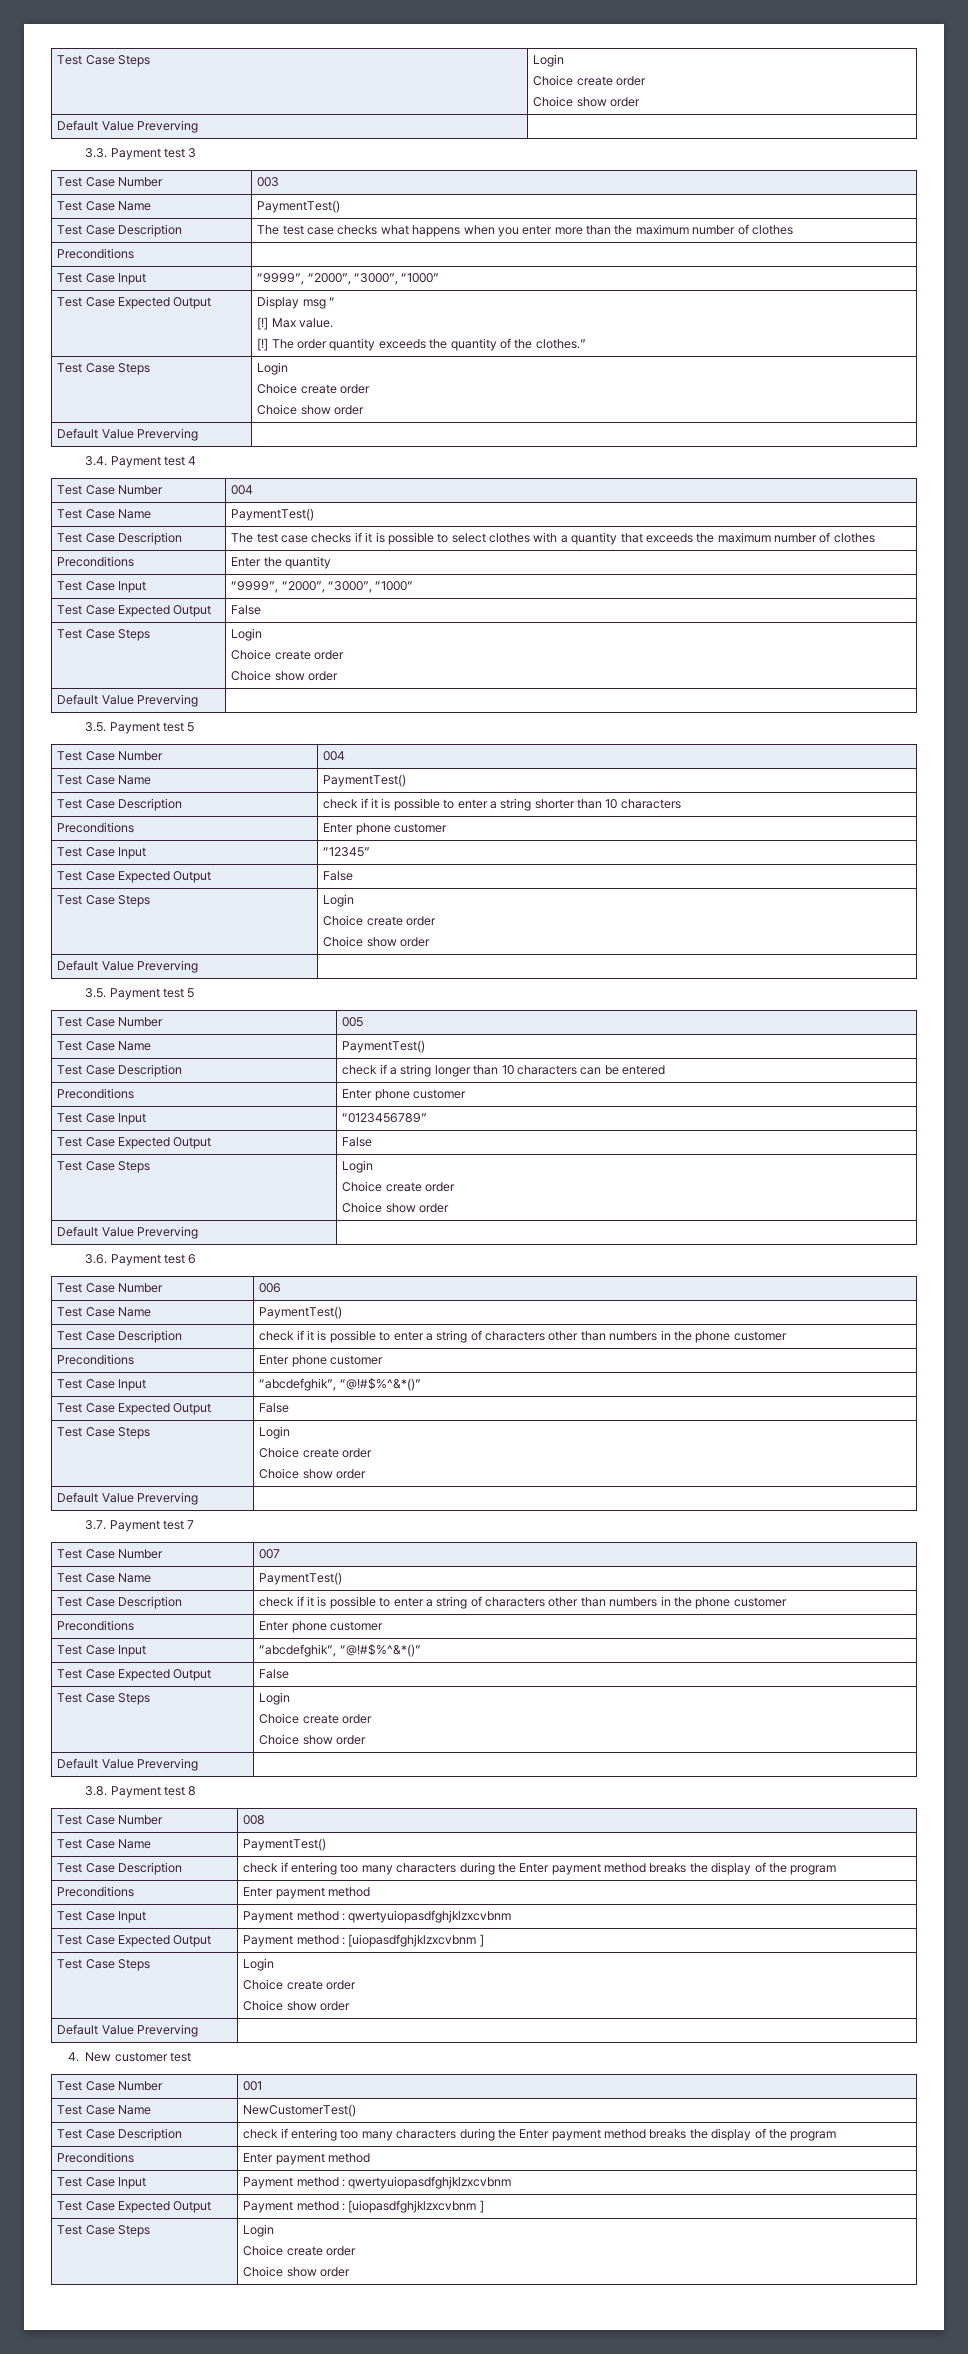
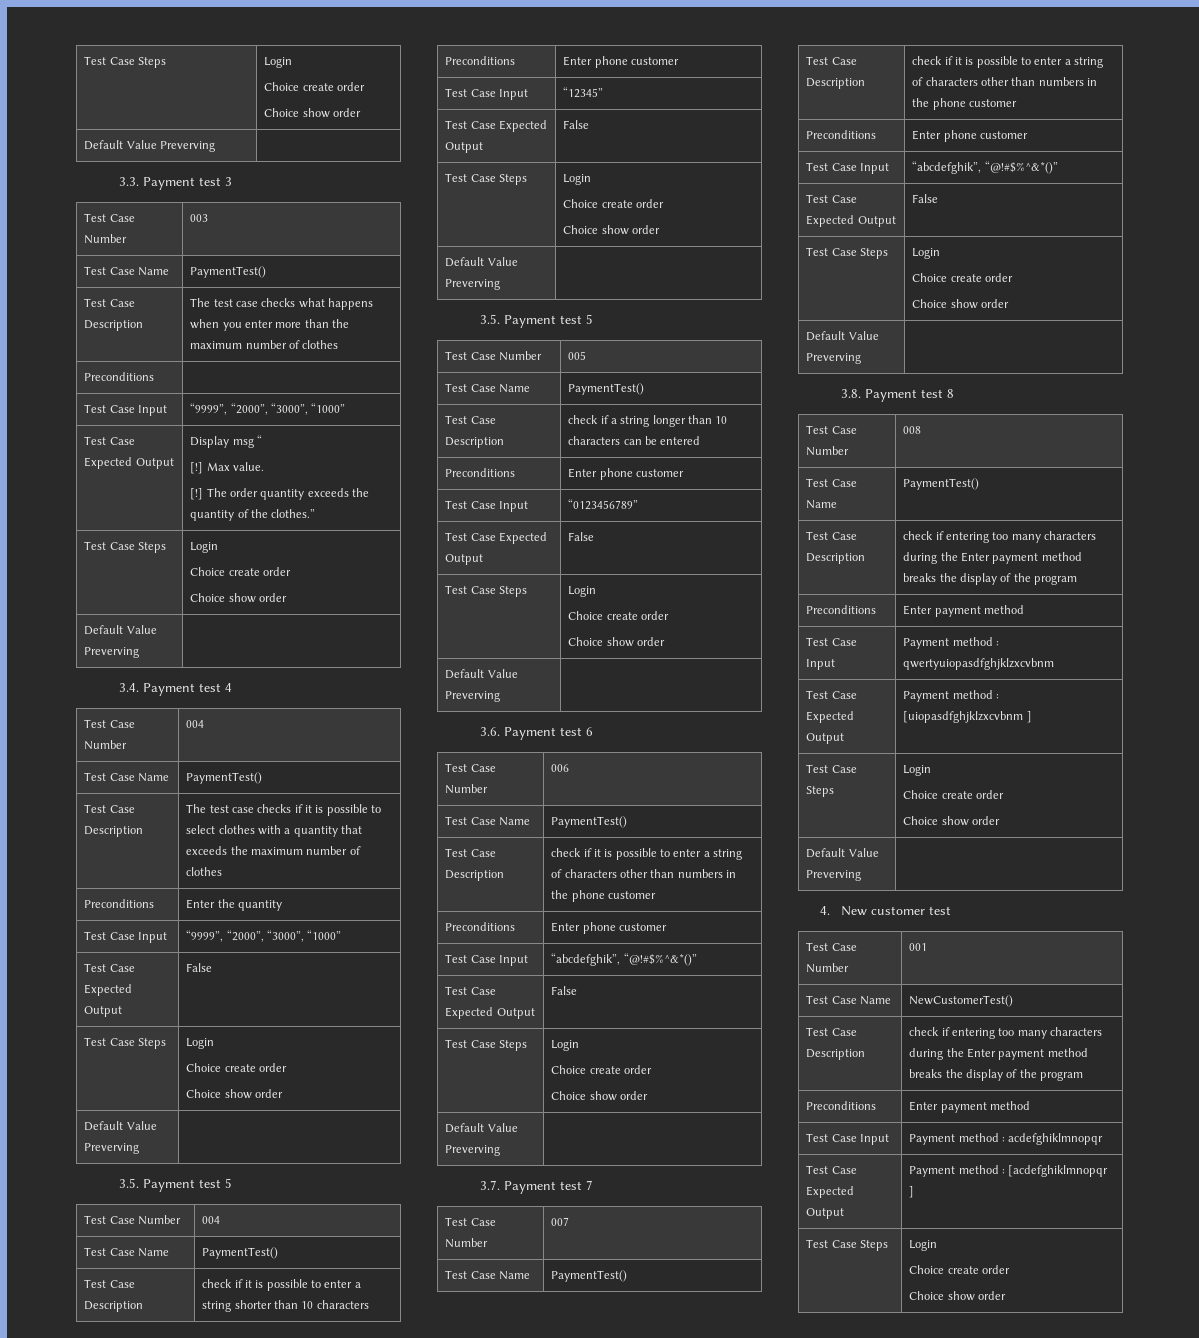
[348,2176,512,2189] [57,2201,212,2213] [243,2200,477,2213] qwertyuiopasdfghjklzxcvbnm // Test Case Expected Output | Payment method : [uiopasdfghjklzxcvbnm -> [1008,1133,1104,1145] [806,1165,857,1174] [806,1186,855,1198] [806,1208,845,1219] [909,1165,1109,1177] acdefghiklmnopqr // Test Case Expected Output | Payment method : [acdefghiklmnopqr

